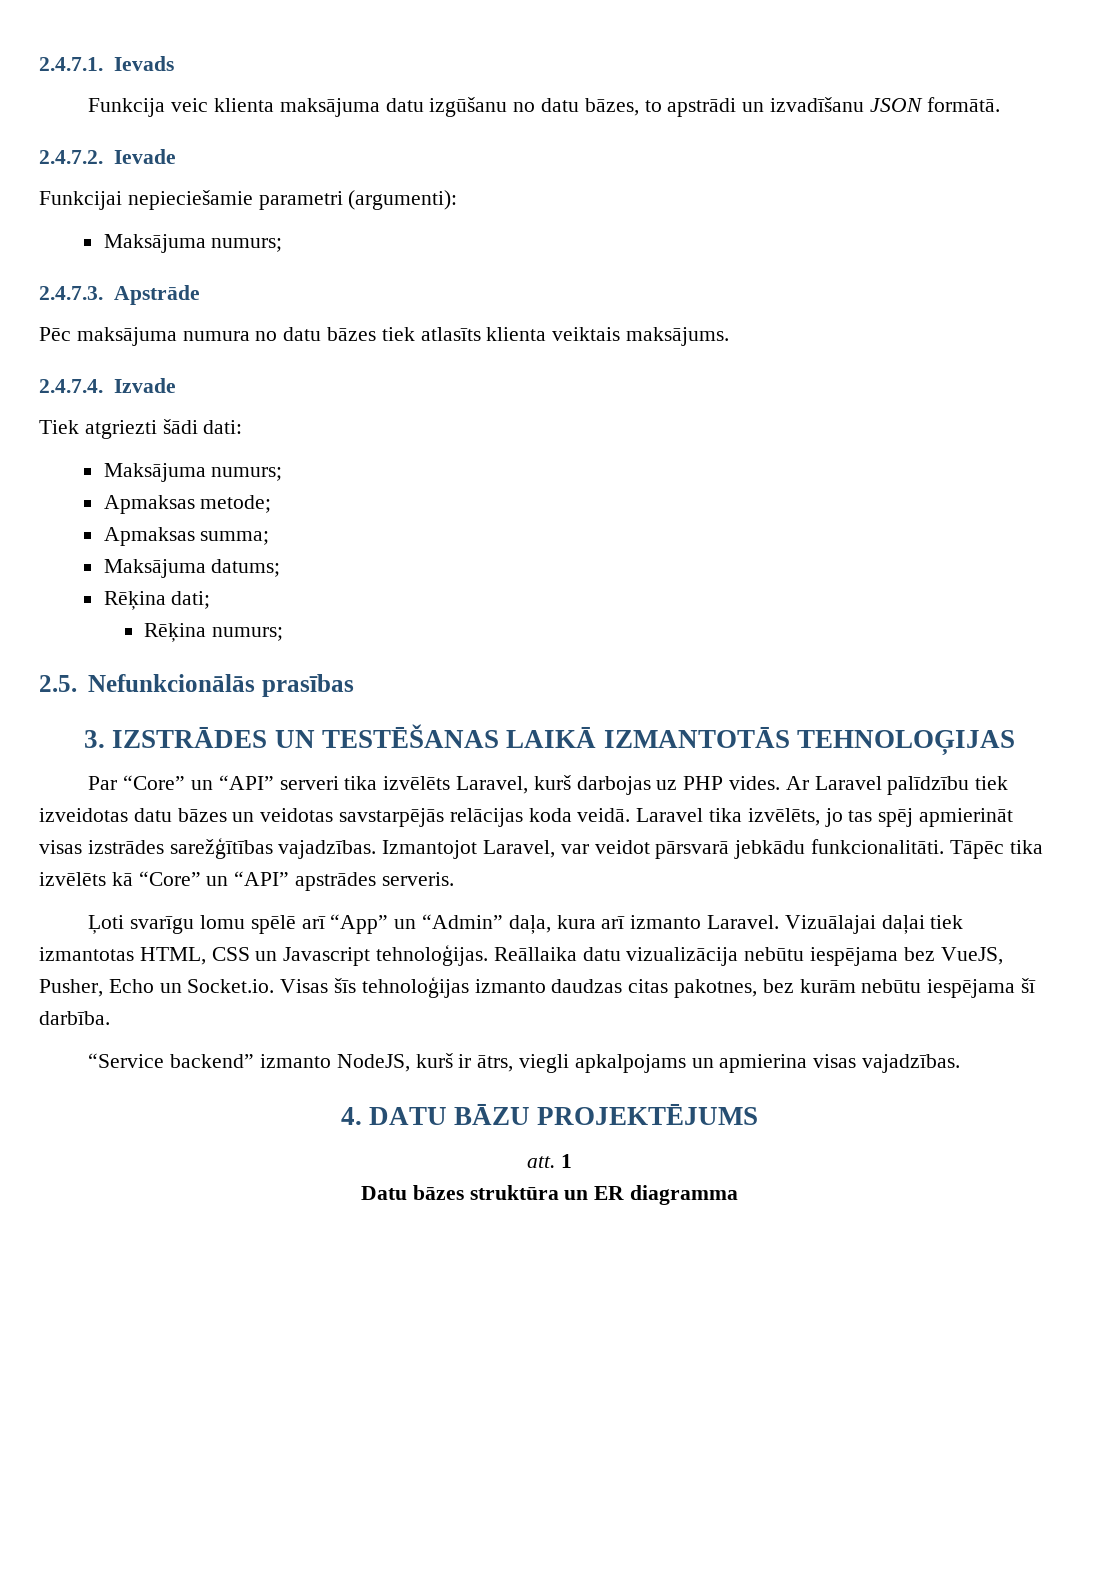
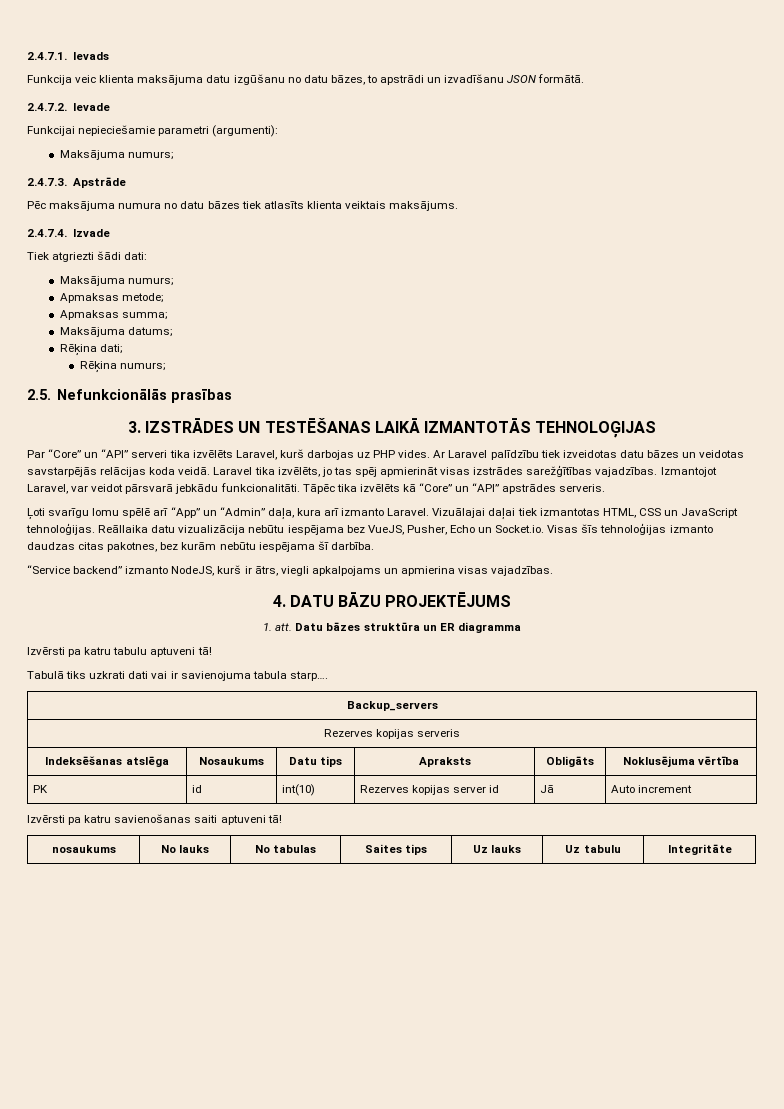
[283,947,371,966] Javascript -> [681,508,739,518] JavaScript
[527,1154,572,1168] att. 1 // -> [263,623,293,631] 1. att.
(739, 1195) none -> [27,647,212,657] [27,671,328,681] [346,701,438,711] [323,729,461,739] [45,756,169,767] [199,757,264,765] [288,756,343,767] [418,757,471,767] [546,756,594,767] [622,756,740,767] [32,785,48,793] [191,785,202,793] [281,784,315,796] [359,785,500,795] [539,785,554,793] [610,785,693,793] [27,814,282,825] [51,845,116,853] [160,845,210,853] [254,845,317,853] [364,844,428,855] [472,845,522,853] [565,845,621,853] [667,844,732,855] // Izvērsti pa katru tabulu aptuveni tā! // Tabulā tiks uzkrati dati vai ir savienojuma tabula starp…. // Backup_servers // Rezerves kopijas serveris // Indeksēšanas atslēga | Nosaukums | Datu tips | Apraksts | Obligāts | Noklusējuma vērtība // PK | id | int(10) | Rezerves kopijas server id | Jā | Auto increment // Izvērsti pa katru savienošanas saiti aptuveni tā! // nosaukums | No lauks | No tabulas | Saites tips | Uz lauks | Uz tabulu | Integritāte

